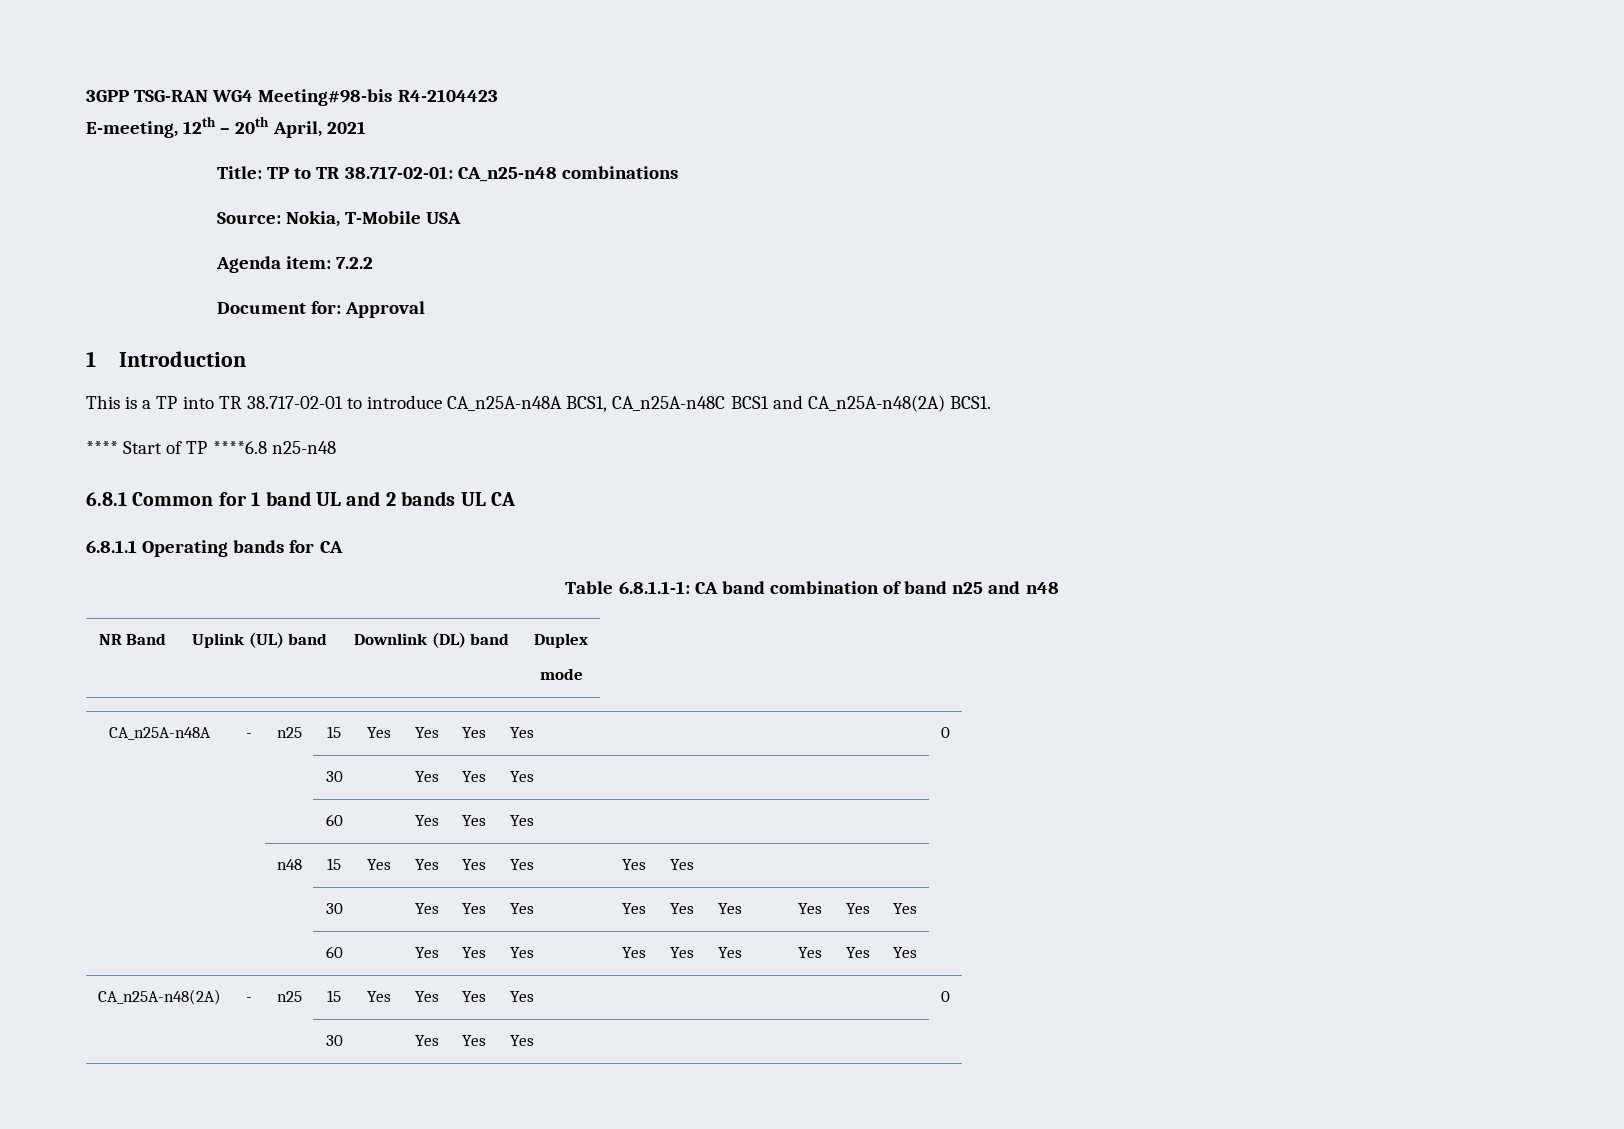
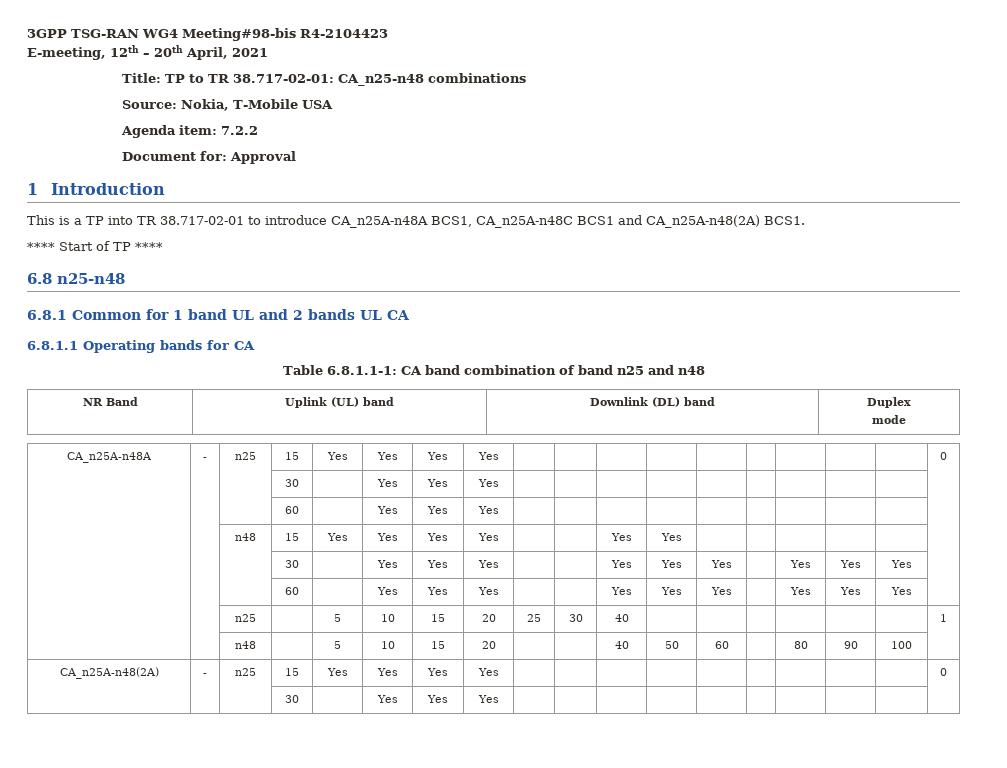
[212,441,267,454] ****6.8 -> [135,242,163,251] [27,273,52,284] **** // 6.8
(917, 952) none -> [235,614,256,622] [334,614,341,622] [380,614,395,622] [431,614,445,622] [481,614,496,622] [527,614,541,622] [568,614,583,622] [614,614,629,622] [940,614,947,622] [235,641,256,649] [334,641,341,649] [380,641,395,649] [431,641,445,649] [481,641,496,649] [614,641,629,649] [664,641,679,649] [714,641,729,649] [793,641,808,649] [843,641,858,649] [891,641,912,649] // | | n25 | | 5 | 10 | 15 | 20 | 25 | 30 | 40 | | | | | | | 1 // | | n48 | | 5 | 10 | 15 | 20 | | | 40 | 50 | 60 | | 80 | 90 | 100 |

